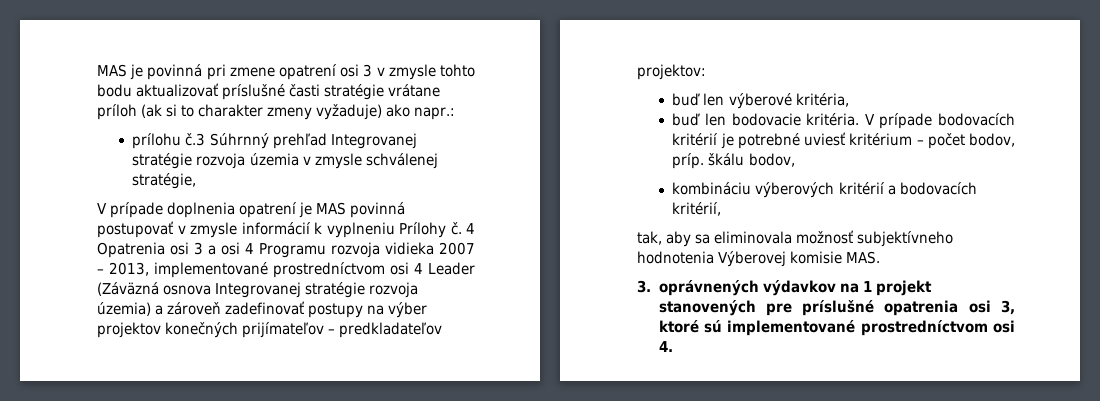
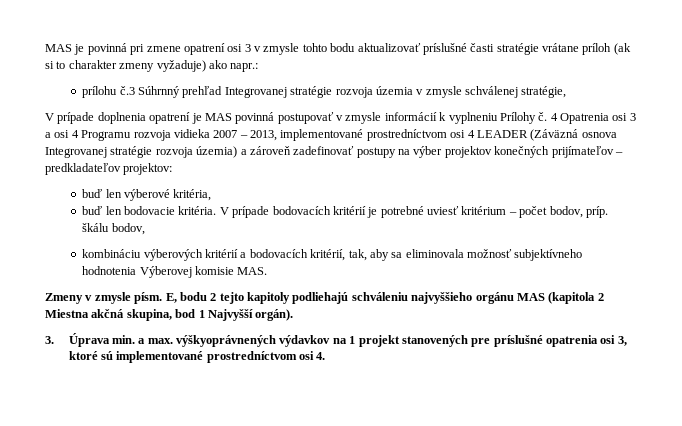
[428,262,475,275] Leader -> [476,130,528,138] LEADER
(722, 209) // -> (346, 255) none
[637,280,759,296] 3. oprávnených -> [45,292,604,304] [45,309,294,321] [45,333,277,347] Zmeny v zmysle písm. E, bodu 2 tejto kapitoly podliehajú schváleniu najvyššieho orgánu MAS (kapitola 2 Miestna akčná skupina, bod 1 Najvyšší orgán). // 3. Úprava min. a max. výškyoprávnených

